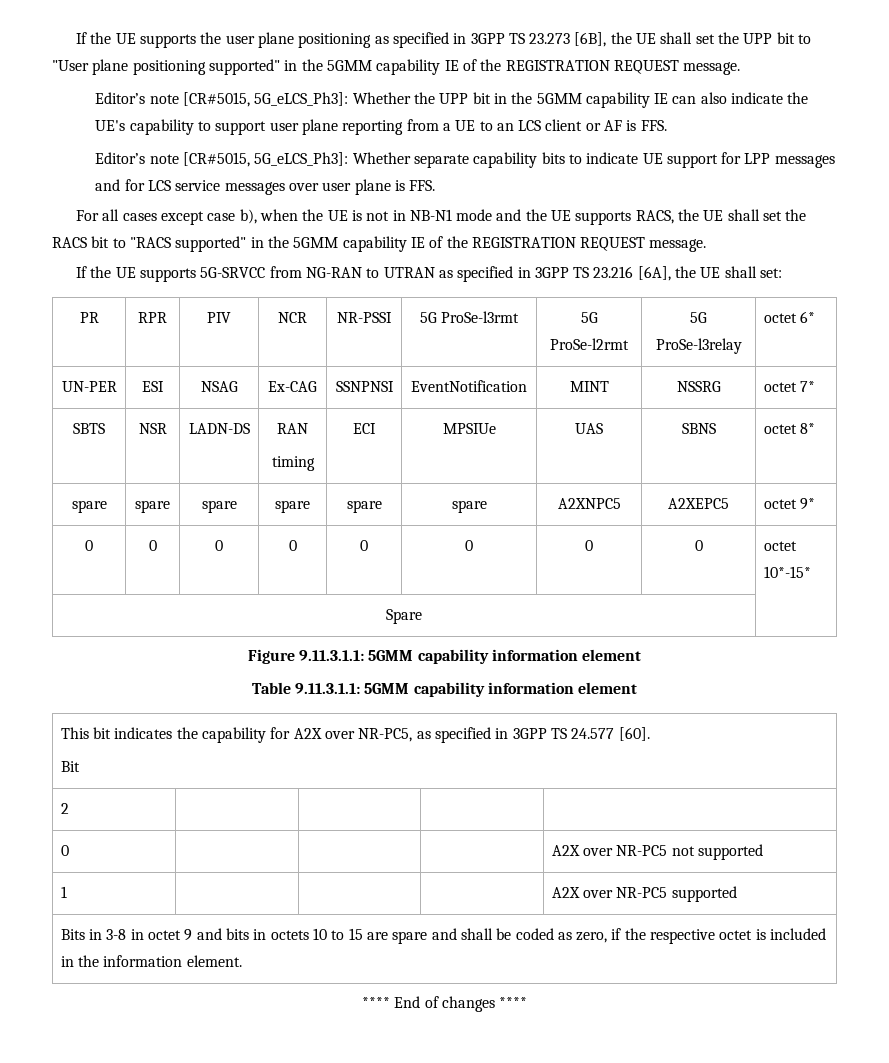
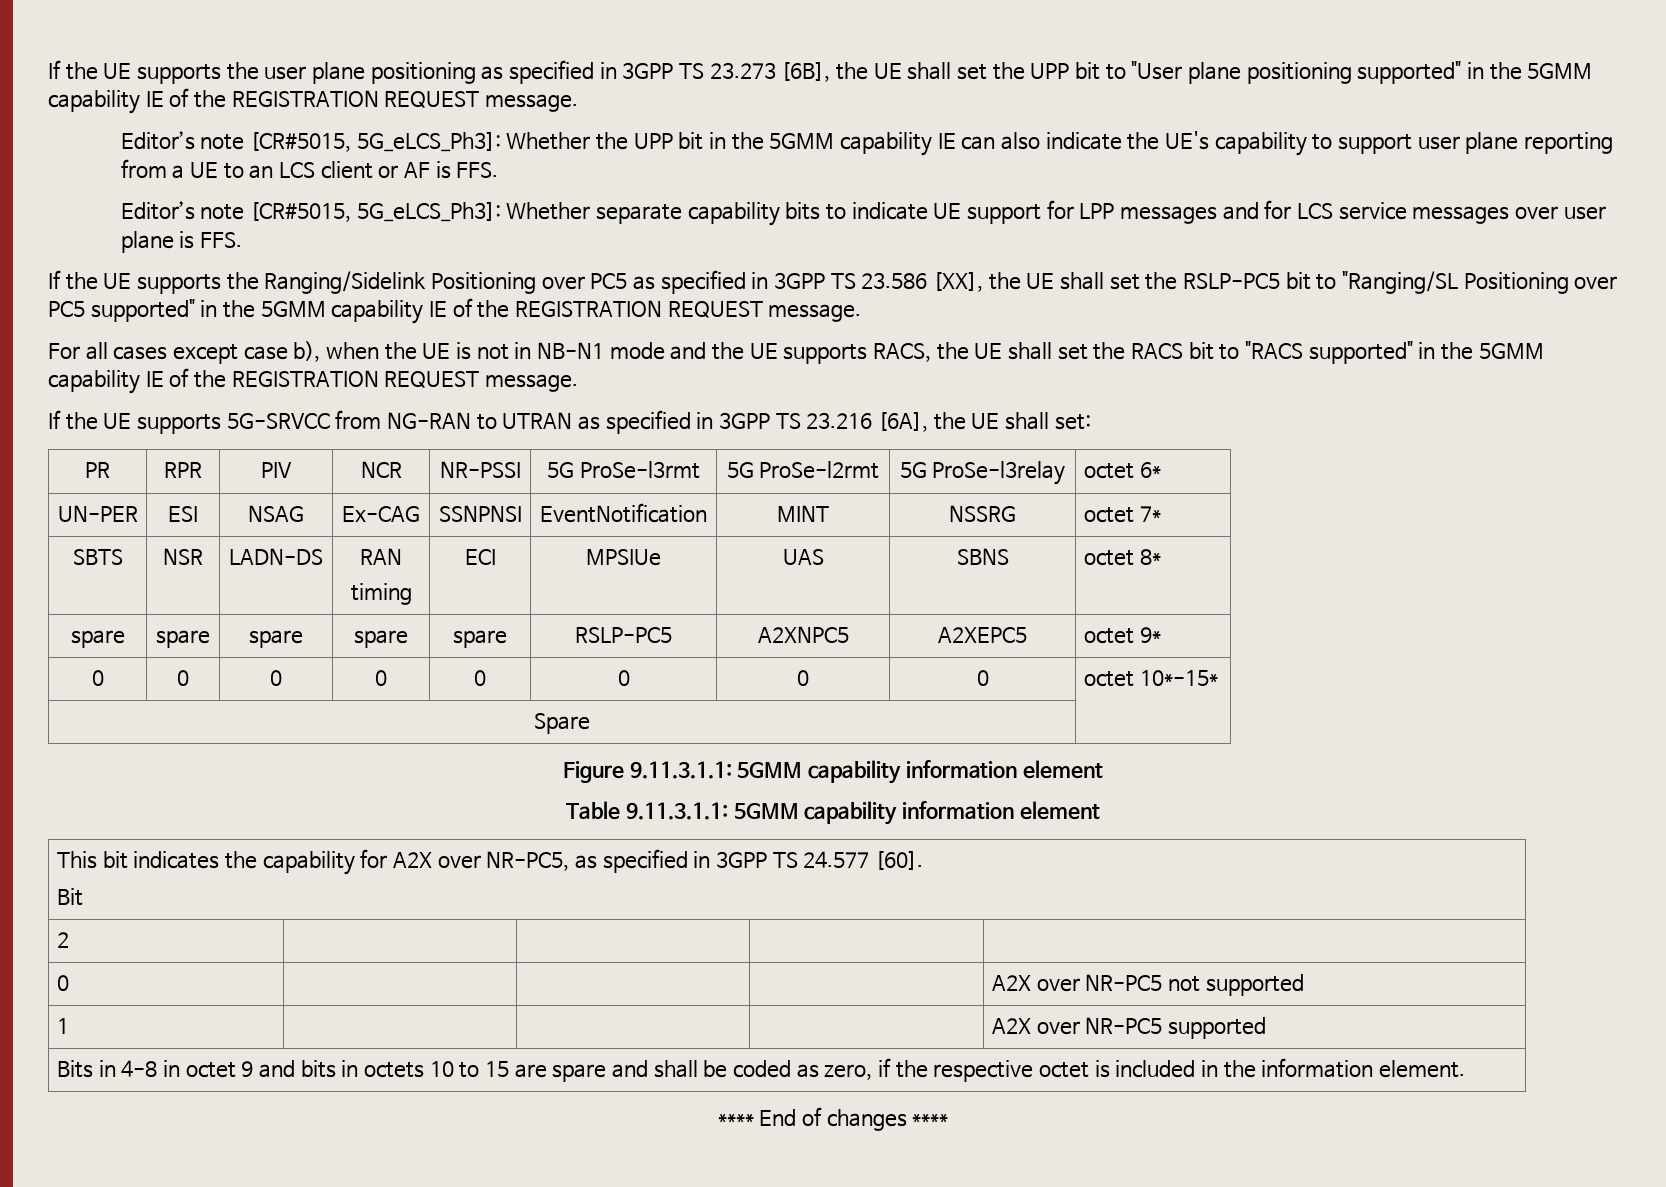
(436, 185) none -> [48,270,1618,294] [48,298,862,324] // If the UE supports the Ranging/Sidelink Positioning over PC5 as specified in 3GPP TS 23.586 [XX], the UE shall set the RSLP-PC5 bit to "Ranging/SL Positioning over PC5 supported" in the 5GMM capability IE of the REGISTRATION REQUEST message.
[451,500,487,513] spare -> [575,627,672,643] RSLP-PC5
[106,929,127,940] 3-8 -> [121,1060,158,1077] 4-8

